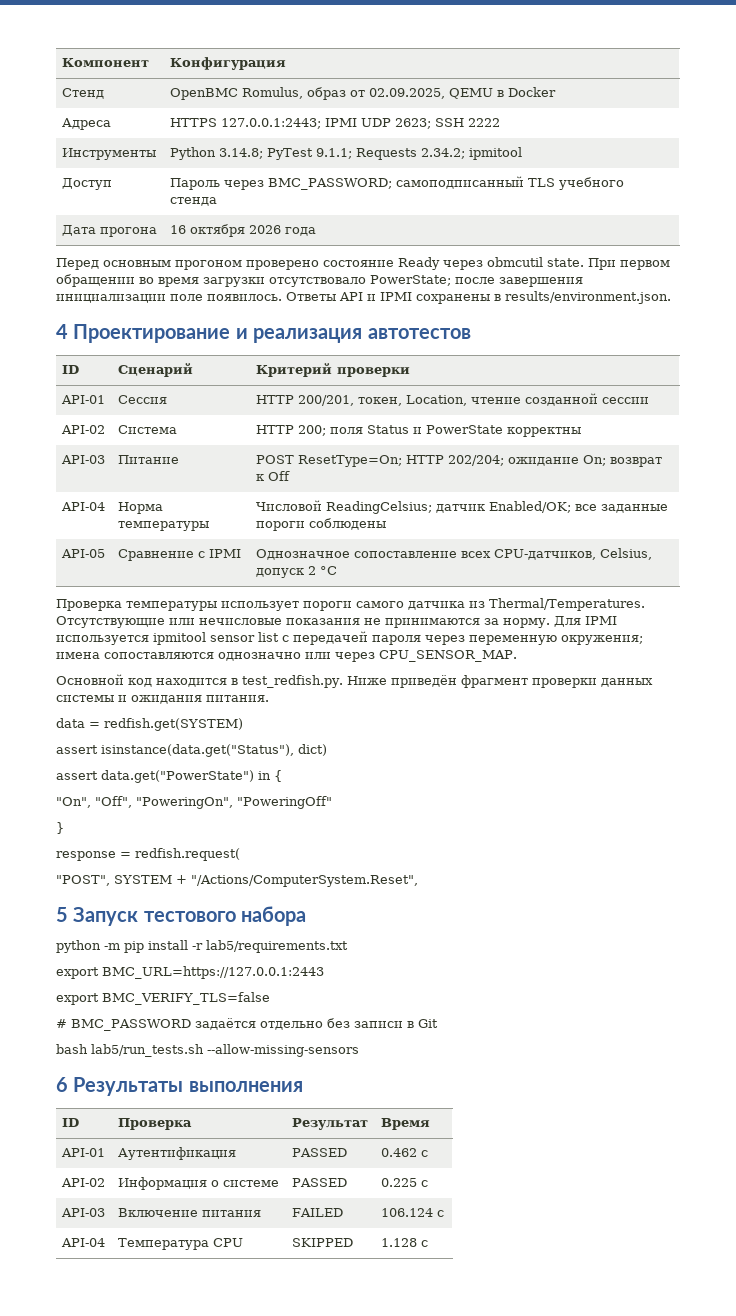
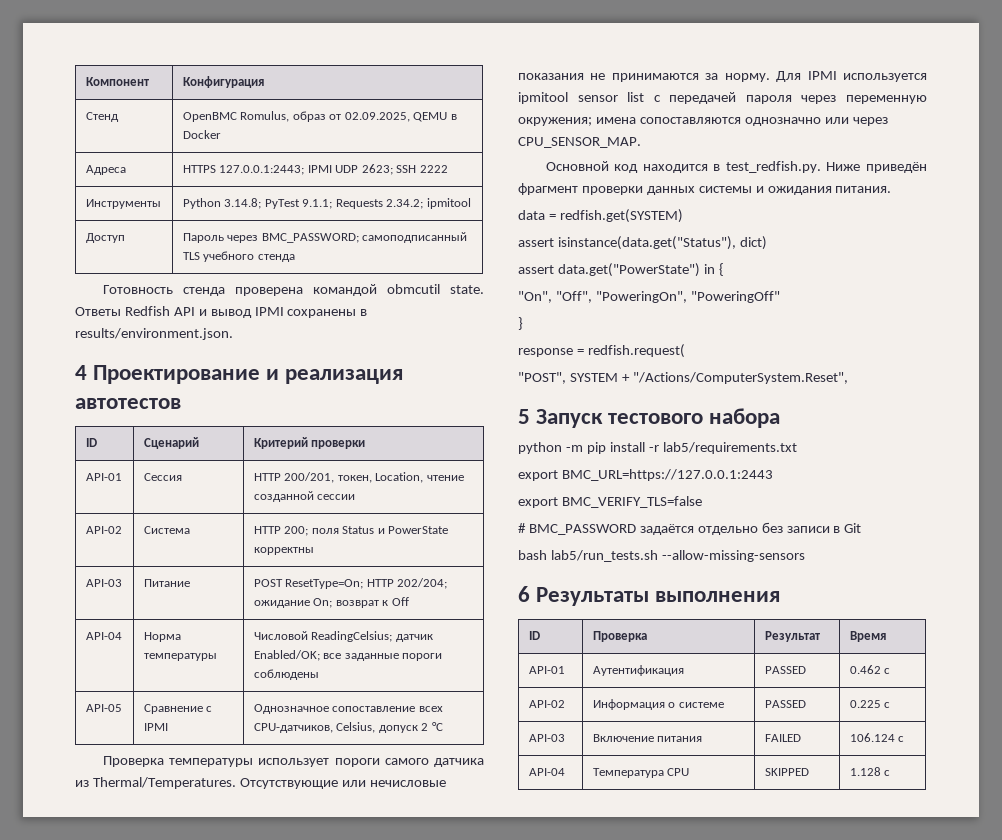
[62,225,158,237] [170,224,317,237] [56,257,670,270] [56,274,583,287] [56,292,336,303] // Дата прогона | 16 октября 2026 года // Перед основным прогоном проверено состояние Ready через obmcutil state. При первом обращении во время загрузки отсутствовало PowerState; после завершения инициализации поле появилось. Ответы -> [102,284,484,296] [75,306,170,316] // Готовность стенда проверена командой obmcutil state. Ответы Redfish
(376, 297) none -> [210,309,252,318] вывод

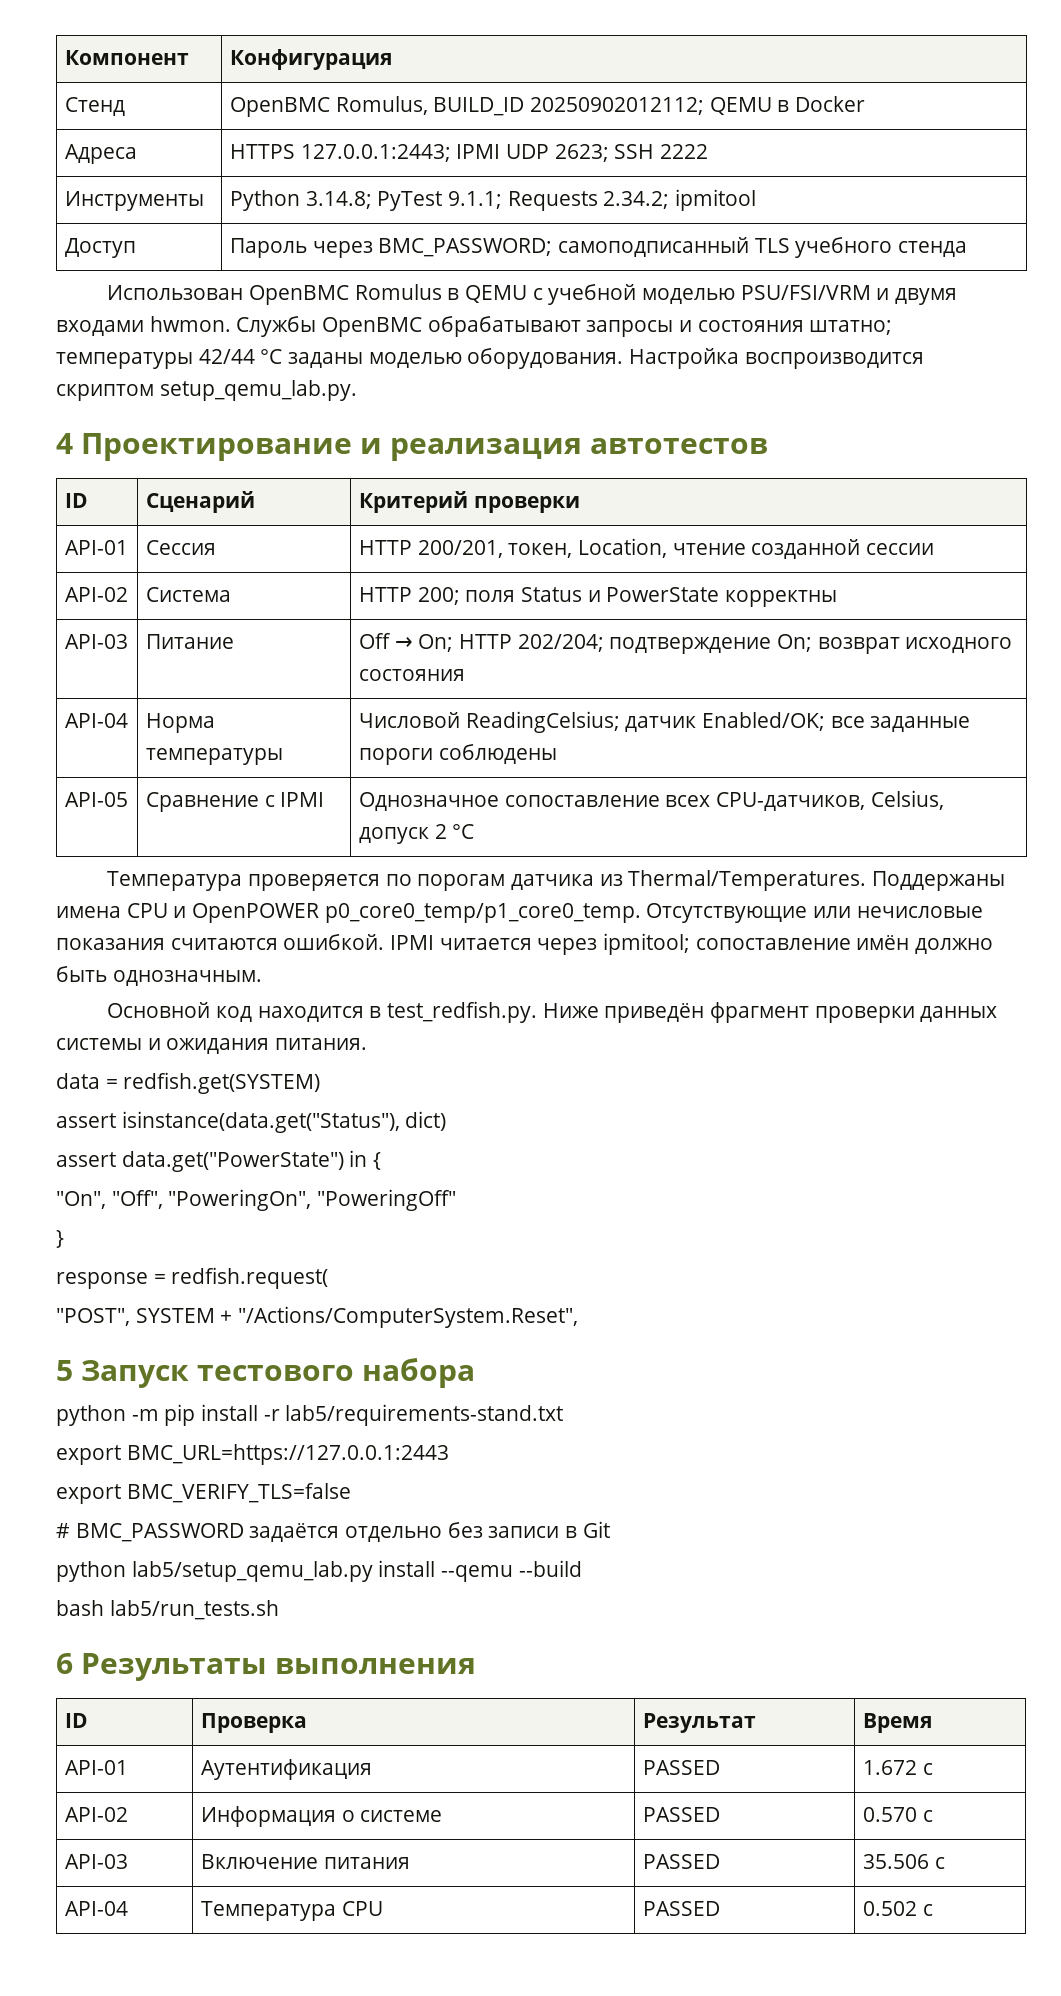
[292,111,410,122] образ от 02.09.2025, -> [433,97,704,116] BUILD_ID 20250902012112;
[102,284,484,296] [75,306,368,318] [75,328,233,340] Готовность стенда проверена командой obmcutil state. Ответы Redfish API и вывод IPMI сохранены в results/environment.json. -> [107,284,958,305] [56,316,893,337] [56,348,924,369] [56,380,357,401] Использован OpenBMC Romulus в QEMU с учебной моделью PSU/FSI/VRM и двумя входами hwmon. Службы OpenBMC обрабатывают запросы и состояния штатно; температуры 42/44 °C заданы моделью оборудования. Настройка воспроизводится скриптом setup_qemu_lab.py.
[253,579,364,589] POST ResetType=On; -> [358,633,454,652] Off → On;
[253,600,310,608] ожидание -> [609,637,772,654] подтверждение
[382,597,409,606] к Off -> [905,637,1013,653] [358,669,465,681] исходного состояния
[102,756,484,767] [75,777,446,789] [518,71,927,82] [518,92,927,104] [518,117,888,126] [518,137,641,148] Проверка температуры использует пороги самого датчика из Thermal/Temperatures. Отсутствующие или нечисловые показания не принимаются за норму. Для IPMI используется ipmitool sensor list с передачей пароля через переменную окружения; имена сопоставляются однозначно или через CPU_SENSOR_MAP. -> [107,870,1006,891] [56,903,983,923] [56,933,994,955] [56,966,262,986] Температура проверяется по порогам датчика из Thermal/Temperatures. Поддержаны имена CPU и OpenPOWER p0_core0_temp/p1_core0_temp. Отсутствующие или нечисловые показания считаются ошибкой. IPMI читается через ipmitool; сопоставление имён должно быть однозначным.
[662,442,797,454] lab5/requirements.txt -> [285,1404,564,1426] lab5/requirements-stand.txt
(862, 528) none -> [56,1560,582,1582] // python lab5/setup_qemu_lab.py install --qemu --build
[661,550,805,562] --allow-missing-sensors -> (279, 1610) none
[849,665,881,674] 0.462 -> [862,1760,917,1775] 1.672
[849,700,881,708] 0.225 -> [862,1807,917,1822] 0.570
[764,734,801,742] [849,733,895,742] FAILED | 106.124 -> [642,1854,720,1869] [862,1854,929,1869] PASSED | 35.506
[764,768,809,776] [849,767,881,776] SKIPPED | 1.128 -> [642,1901,720,1916] [862,1901,917,1916] PASSED | 0.502

